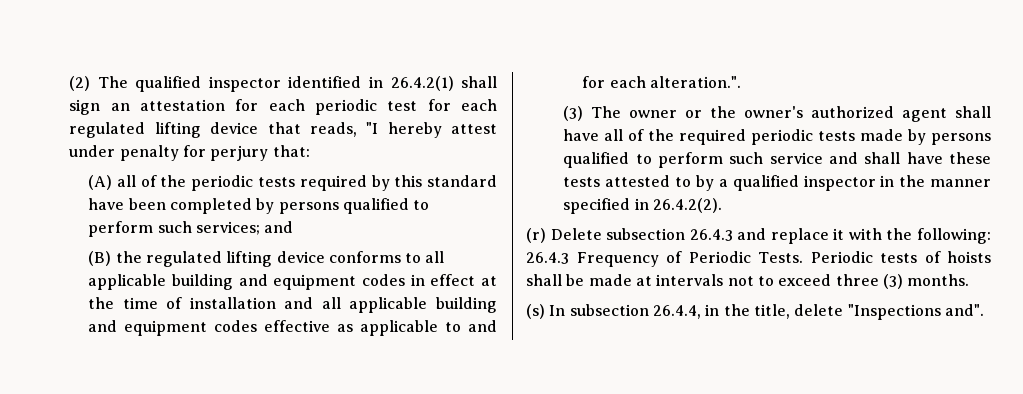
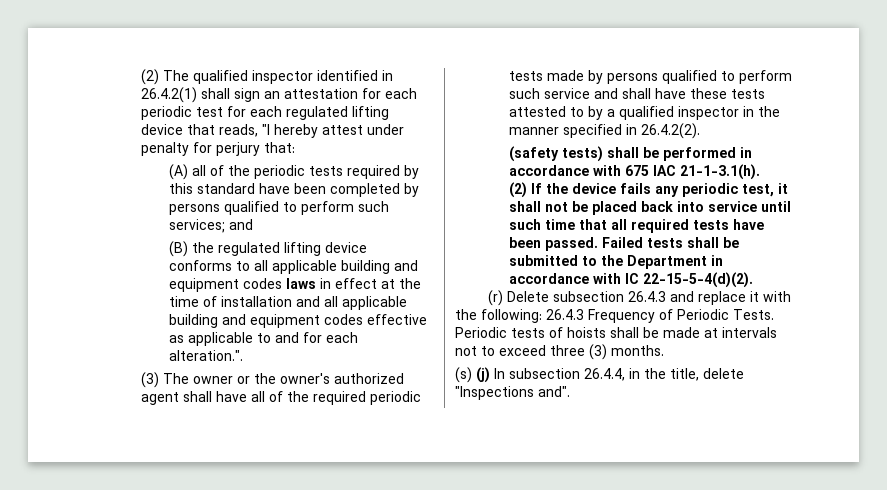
(405, 280) none -> [285,278,316,289] laws
(723, 205) none -> [509,146,753,162] [509,164,761,180] [509,182,789,198] [509,201,792,215] [509,219,765,233] [509,237,740,251] [509,255,724,269] [509,272,754,288] // (safety tests) shall be performed in accordance with 675 IAC 21-1-3.1(h). // (2) If the device fails any periodic test, it shall not be placed back into service until such time that all required tests have been passed. Failed tests shall be submitted to the Department in accordance with IC 22-15-5-4(d)(2).
(545, 311) none -> [476,367,490,383] (j)

